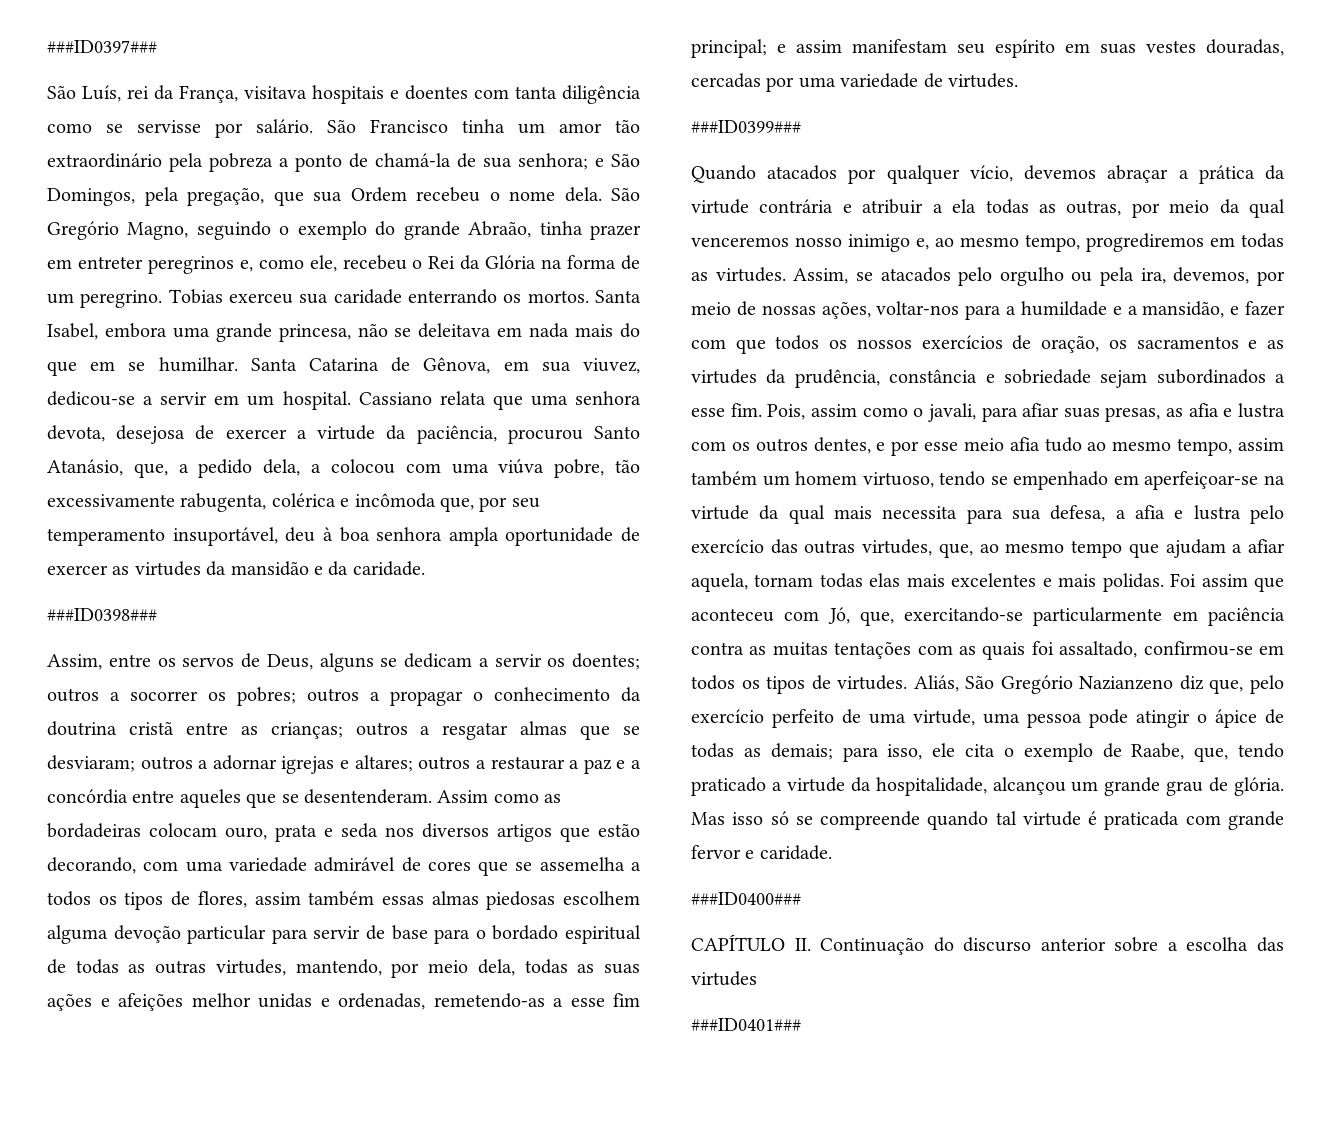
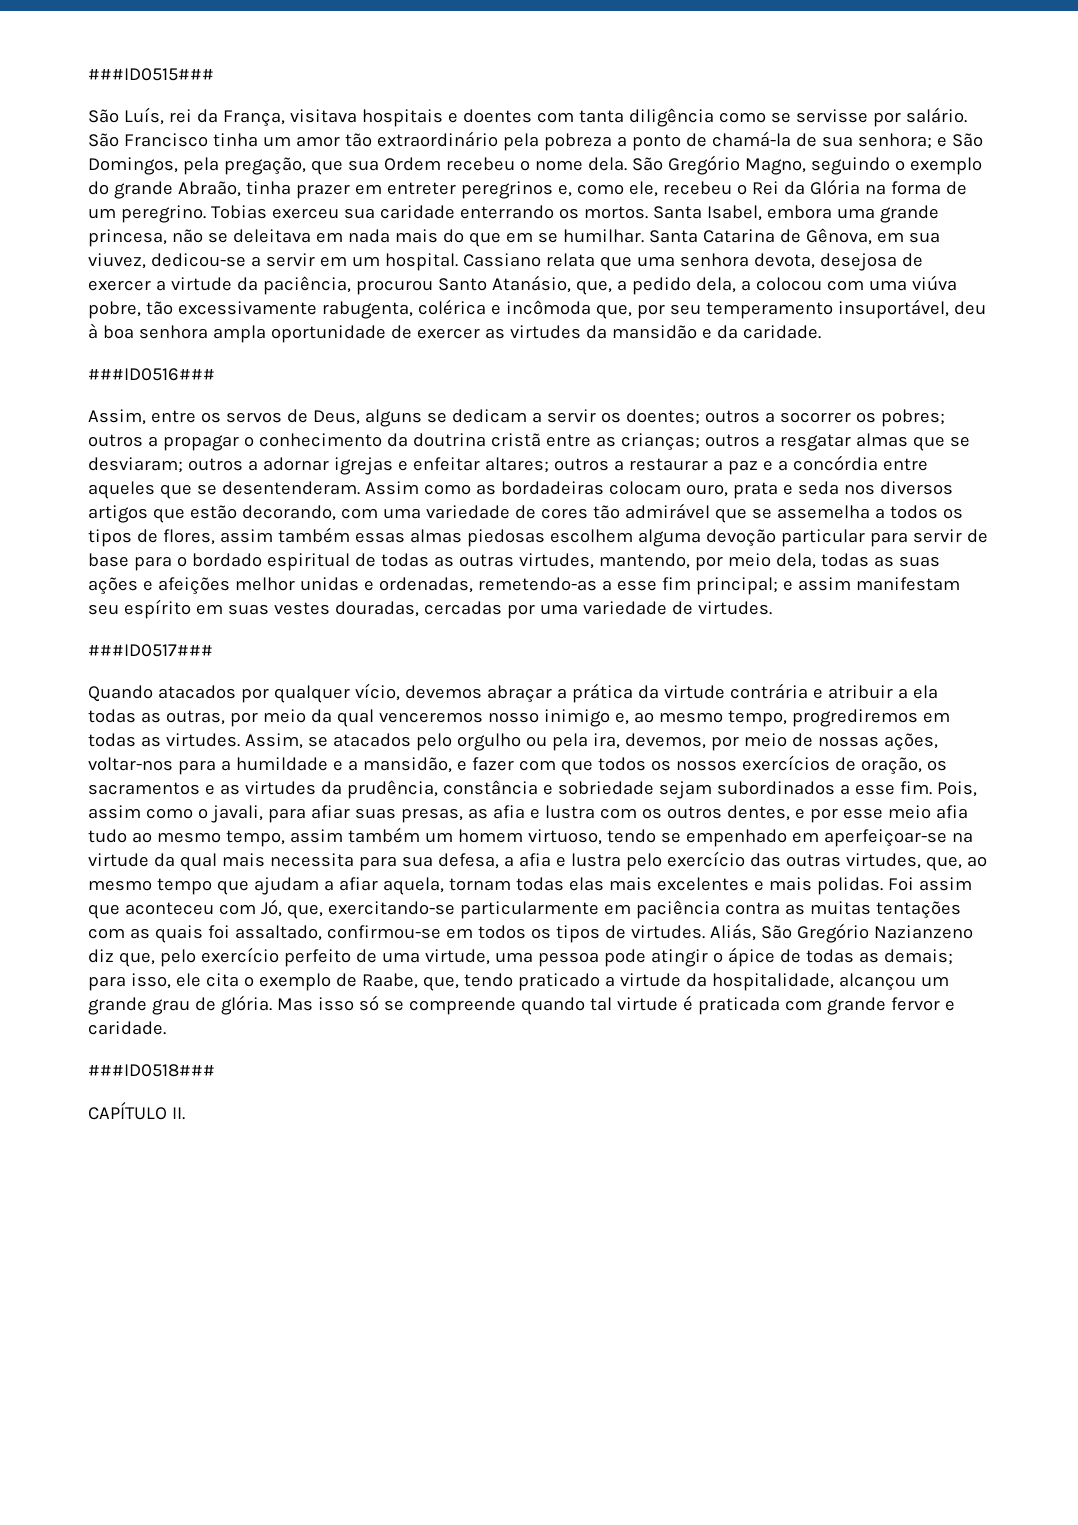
[47,40,157,53] ###ID0397### -> [88,68,214,81] ###ID0515###
[47,608,157,621] ###ID0398### -> [88,368,215,381] ###ID0516###
(350, 764) none -> [412,457,480,471] enfeitar
[314,857,396,872] admirável -> (510, 512) none
(471, 866) none -> [592,503,710,519] tão admirável
[691,120,801,133] ###ID0399### -> [88,644,213,657] ###ID0517###
[691,892,801,905] ###ID0400### -> [88,1064,215,1077] ###ID0518###
[820,937,1284,955] [691,971,757,986] [691,1018,801,1031] Continuação do discurso anterior sobre a escolha das virtudes // ###ID0401### -> (185, 1113) none

